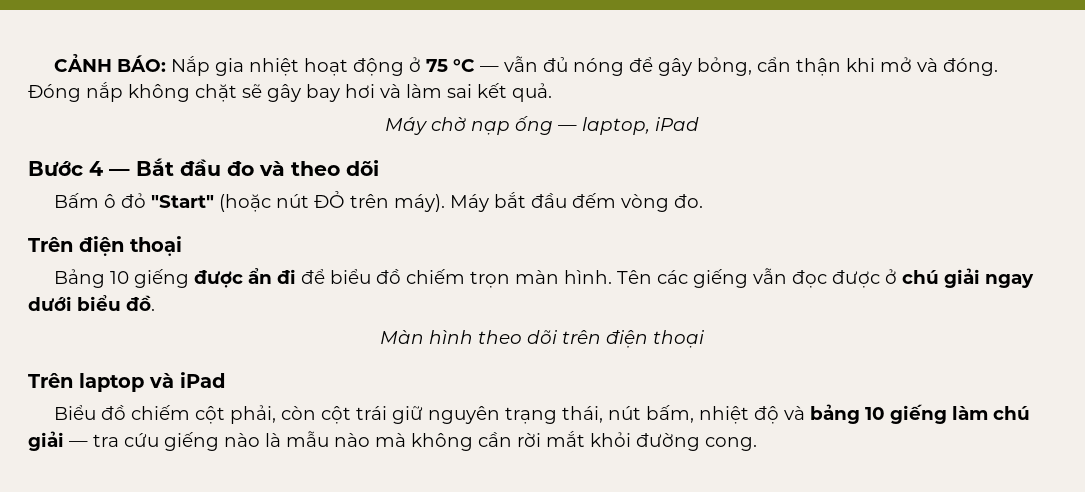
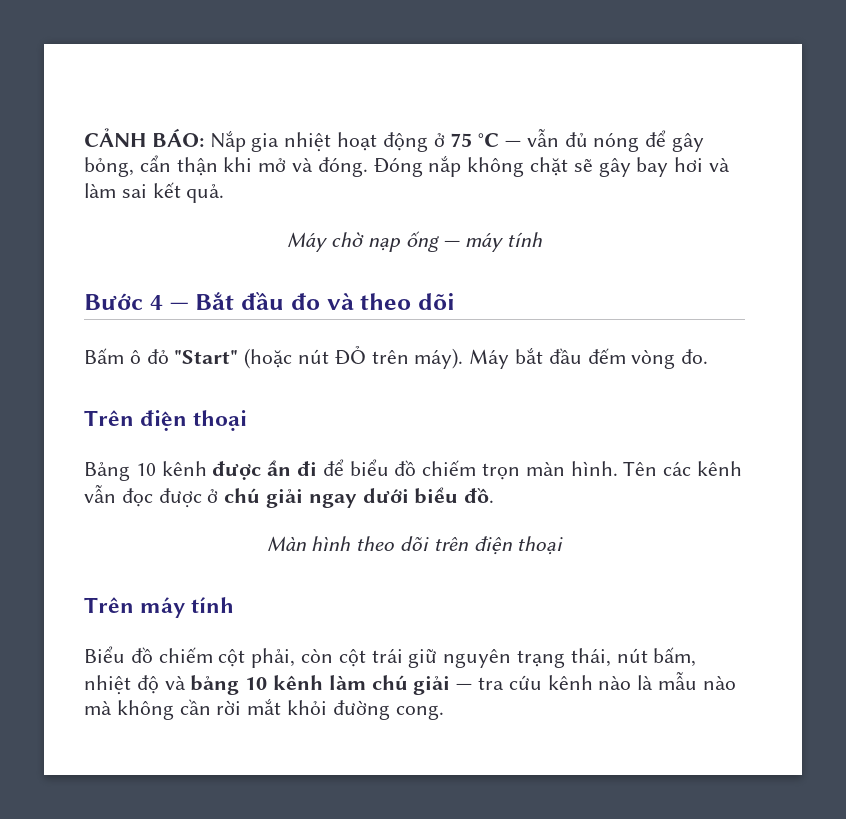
[581,117,699,135] laptop, iPad -> [465,232,543,252] máy tính
[134,269,190,288] giếng -> [161,461,207,476] kênh
[693,269,749,288] giếng -> [697,461,743,476] kênh
[79,372,226,392] laptop và iPad -> [140,597,235,618] máy tính
[890,404,948,424] giếng -> [273,675,324,690] kênh
[164,432,219,451] giếng -> [547,675,593,690] kênh

